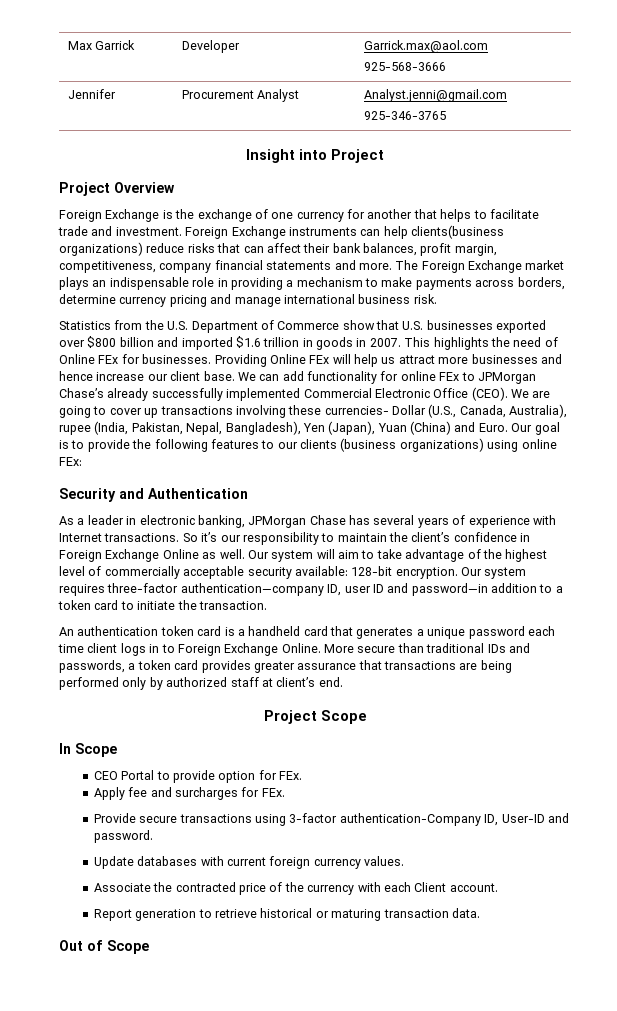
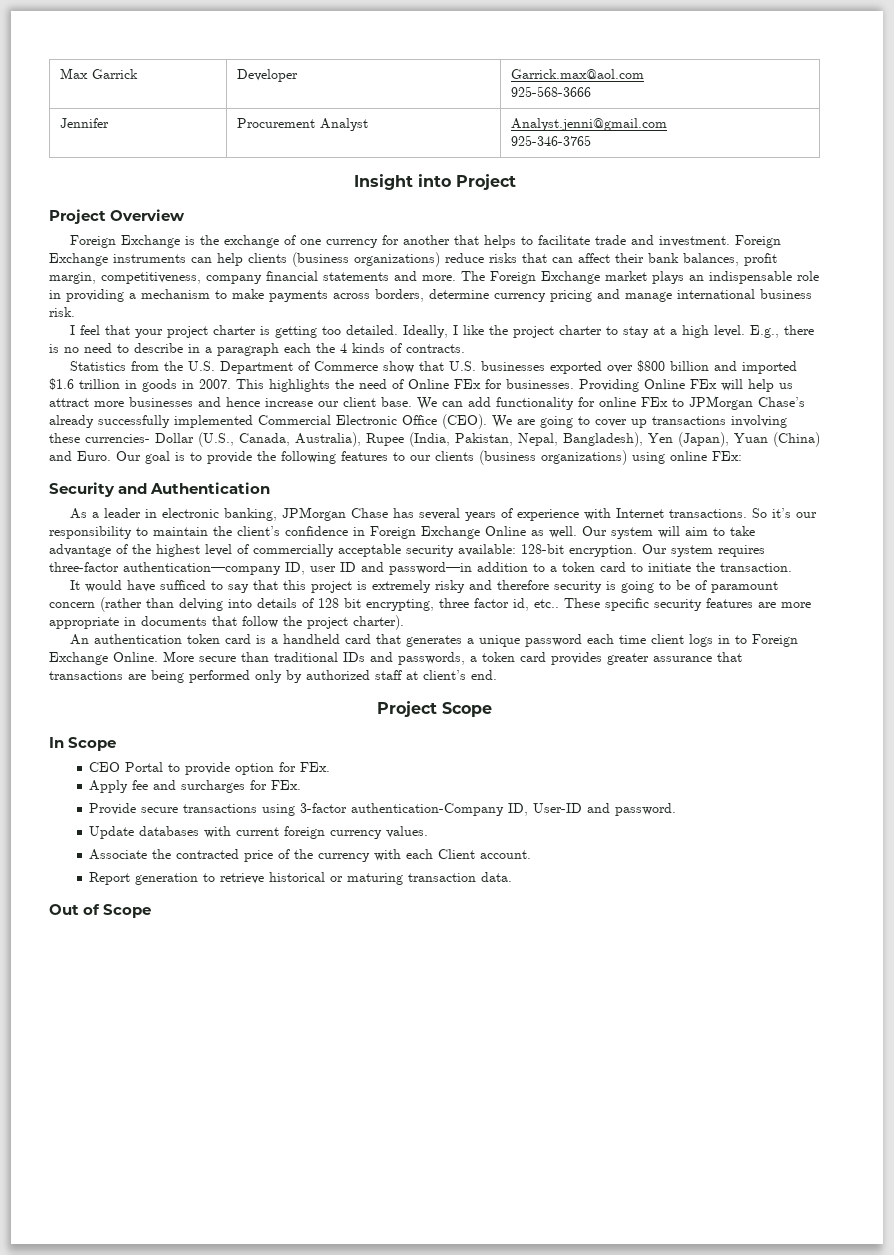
[411,225,504,239] clients(business -> [248,252,349,267] clients (business
(437, 299) none -> [70,325,815,338] [49,343,465,356] // I feel that your project charter is getting too detailed. Ideally, I like the project charter to stay at a high level. E.g., there is no need to describe in a paragraph each the 4 kinds of contracts.
[59,425,91,435] rupee -> [366,433,404,446] Rupee
(267, 605) none -> [70,580,779,593] [49,597,811,612] [49,615,404,630] // It would have sufficed to say that this project is extremely risky and therefore security is going to be of paramount concern (rather than delving into details of 128 bit encrypting, three factor id, etc.. These specific security features are more appropriate in documents that follow the project charter).

